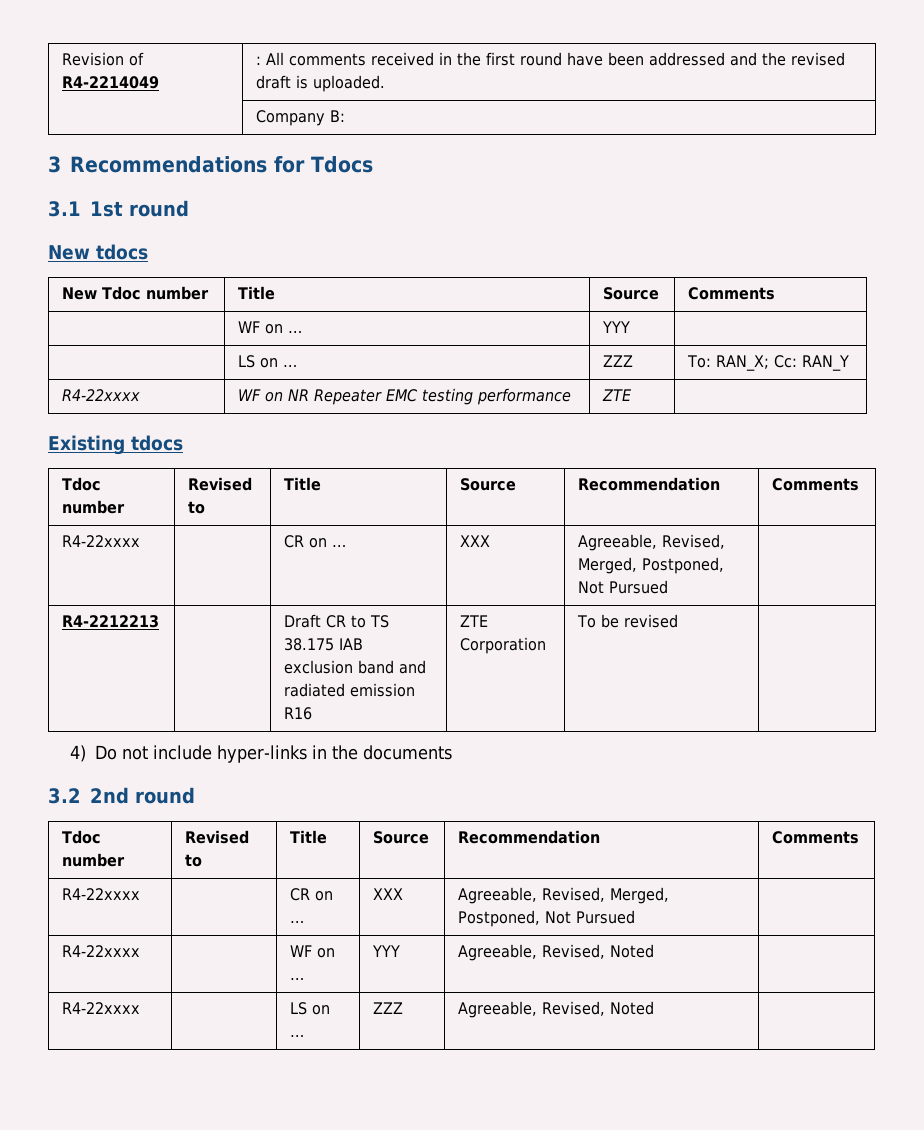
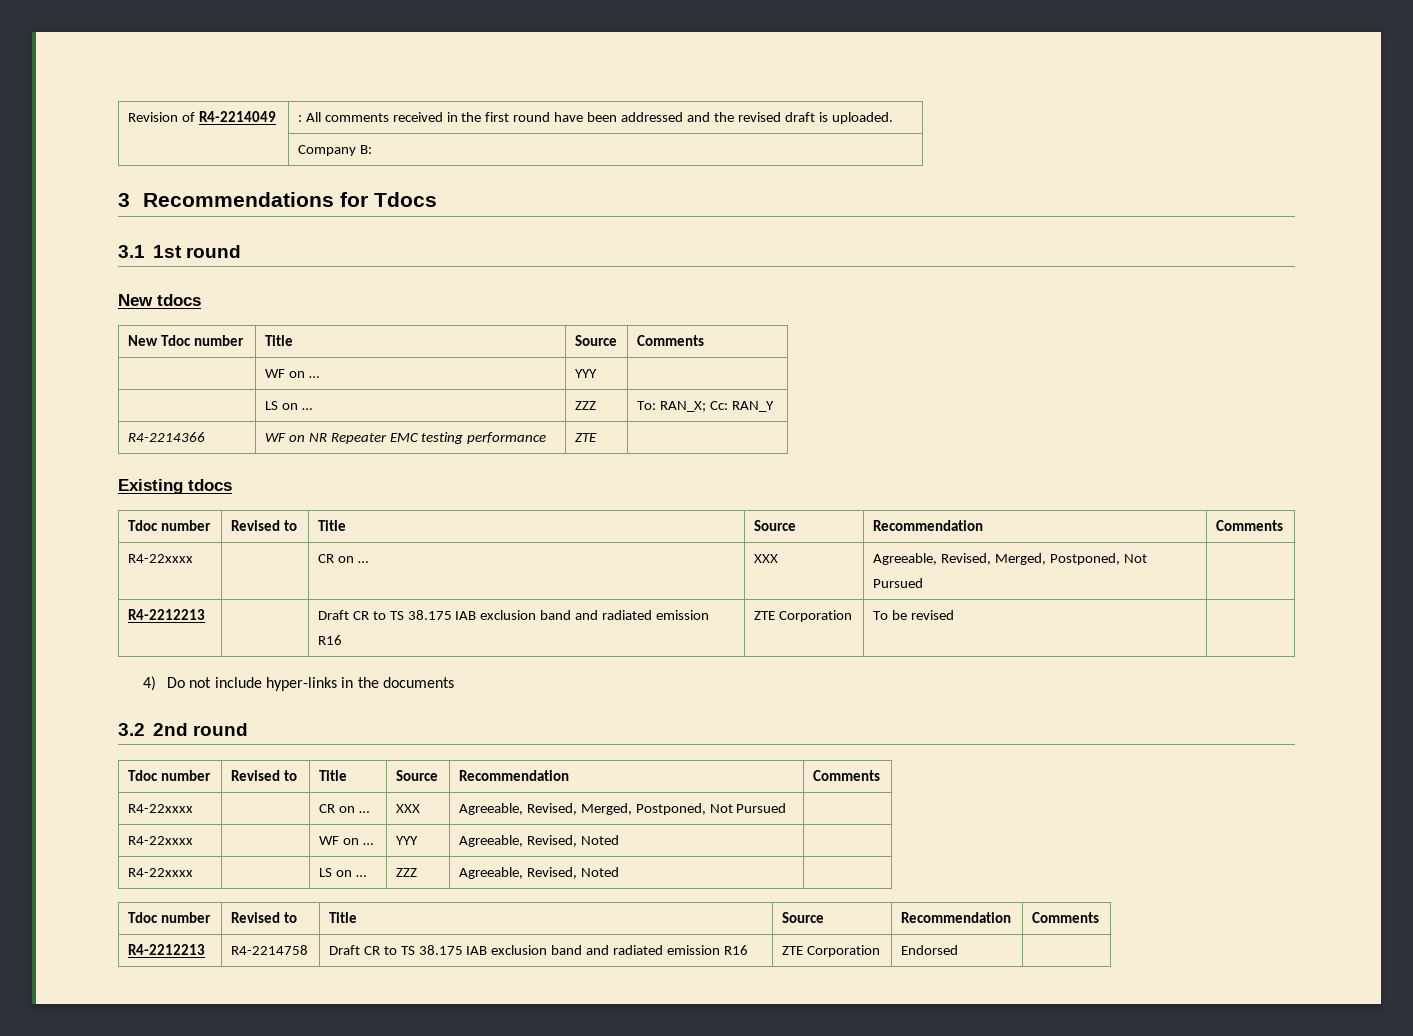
[62,389,141,401] R4-22xxxx -> [127,432,205,442] R4-2214366
(655, 1008) none -> [127,912,211,923] [230,912,297,923] [328,912,357,923] [781,912,824,923] [900,912,1011,923] [1031,912,1099,923] [127,944,205,955] [230,945,308,955] [328,945,748,955] [781,945,880,957] [900,945,958,955] // Tdoc number | Revised to | Title | Source | Recommendation | Comments // R4-2212213 | R4-2214758 | Draft CR to TS 38.175 IAB exclusion band and radiated emission R16 | ZTE Corporation | Endorsed |

